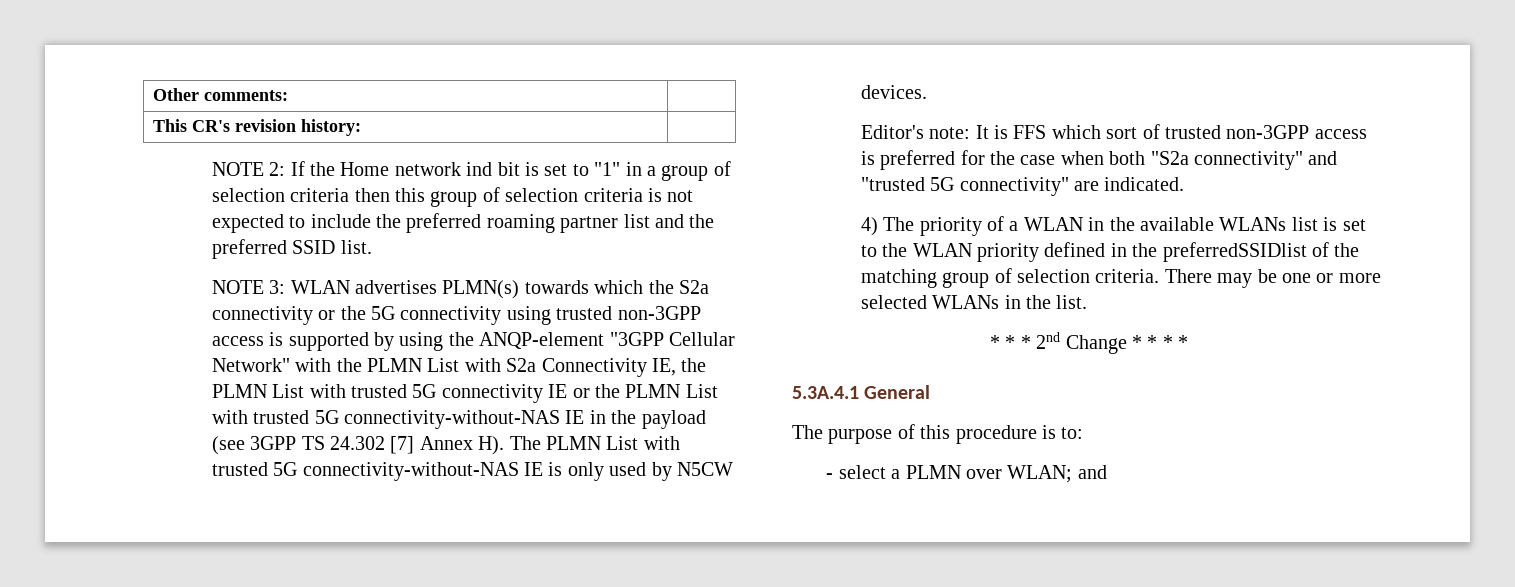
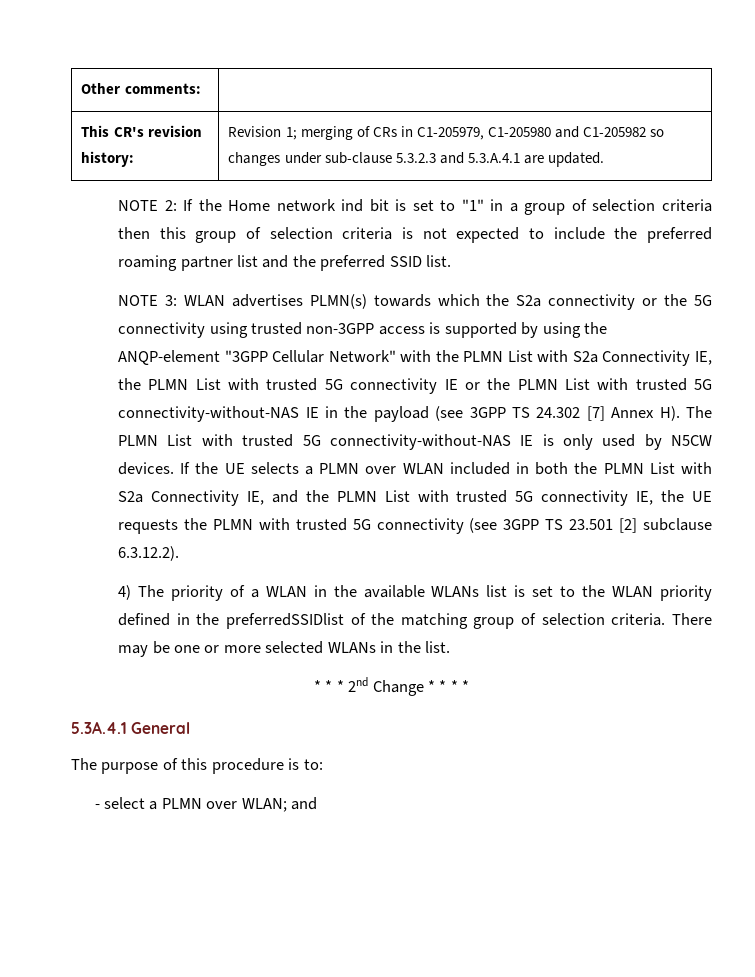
(362, 127) none -> [228,126,664,140] [228,152,604,167] Revision 1; merging of CRs in C1-205979, C1-205980 and C1-205982 so changes under sub-clause 5.3.2.3 and 5.3.A.4.1 are updated.
[860,124,1367,139] [860,150,1338,170] [860,177,1185,196] // Editor's note: It is FFS which sort of trusted non-3GPP access is preferred for the case when both "S2a connectivity" and "trusted 5G connectivity" are indicated. -> [180,462,713,475] [118,490,713,506] [118,518,712,534] [118,546,180,561] If the UE selects a PLMN over WLAN included in both the PLMN List with S2a Connectivity IE, and the PLMN List with trusted 5G connectivity IE, the UE requests the PLMN with trusted 5G connectivity (see 3GPP TS 23.501 [2] subclause 6.3.12.2).

